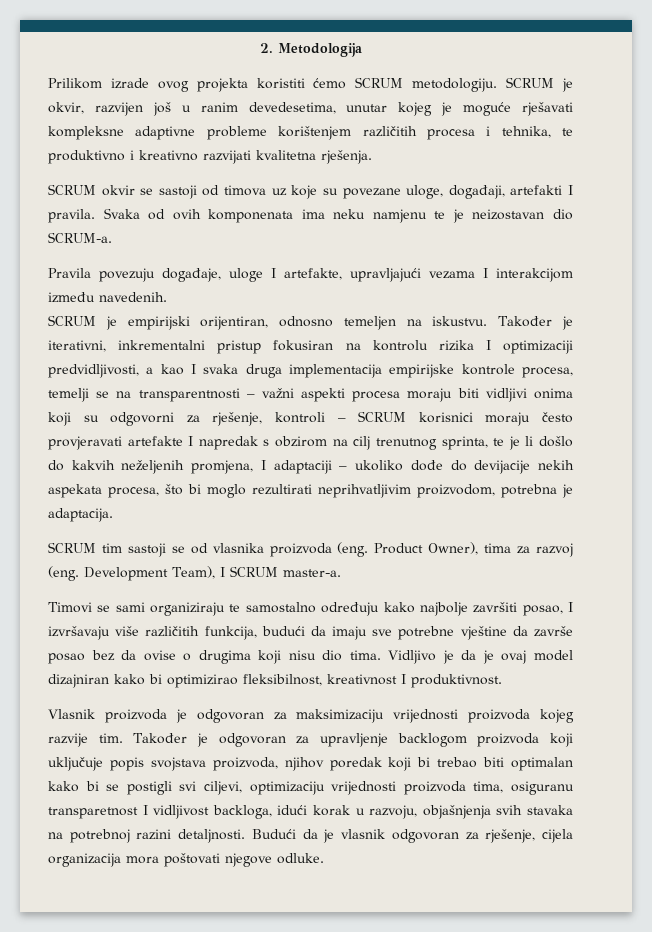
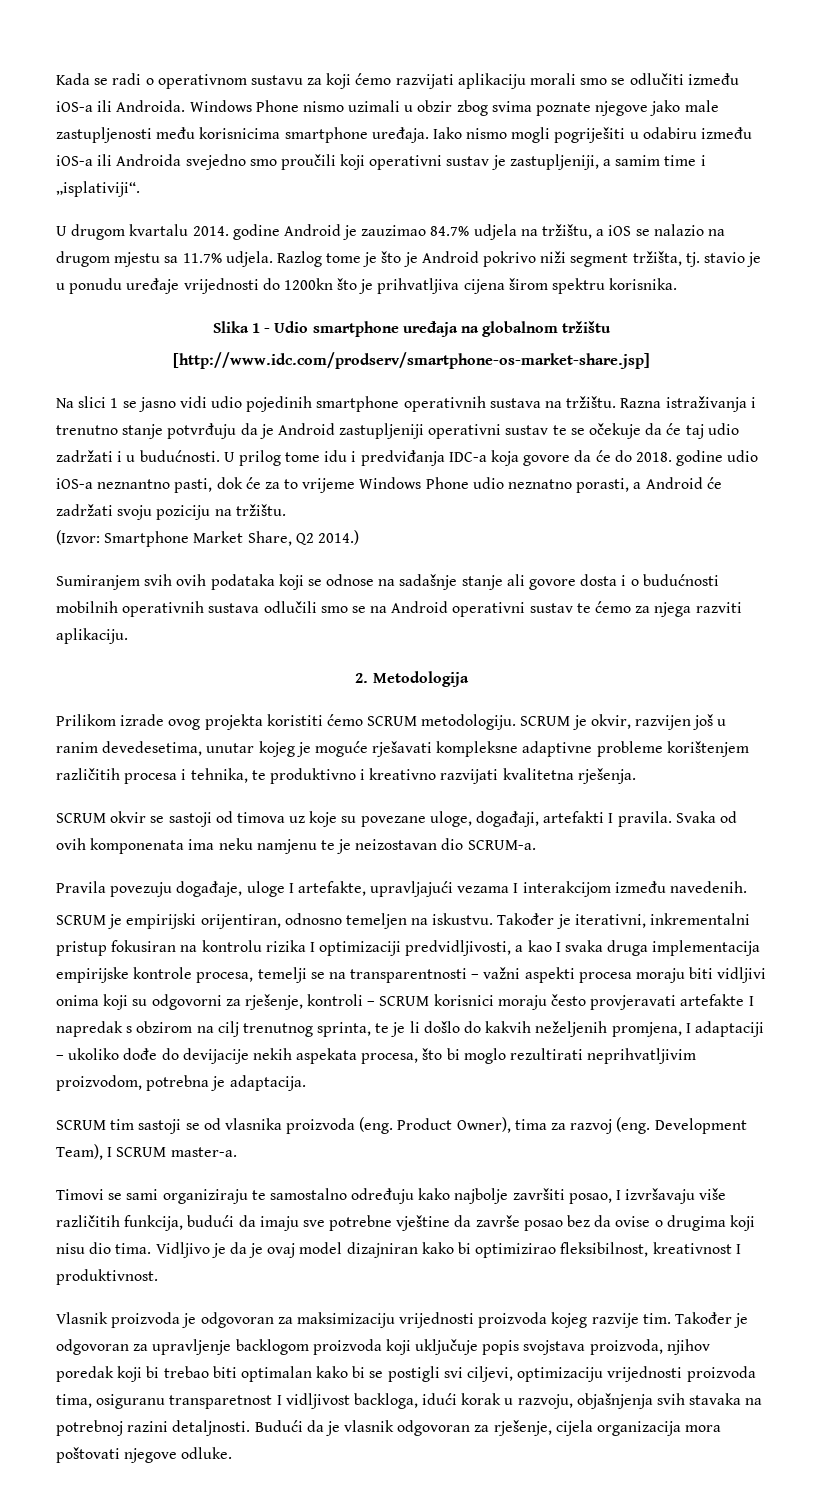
(259, 48) none -> [56,73,739,89] [56,100,719,116] [56,127,753,143] [56,154,706,170] [56,181,140,197] [56,224,725,240] [56,251,762,267] [56,278,678,294] [212,321,612,337] [173,352,650,369] [56,396,756,412] [56,423,739,439] [56,450,759,466] [56,477,722,493] [56,504,286,520] [56,530,359,547] [56,574,719,590] [56,601,742,617] [56,628,128,644] Kada se radi o operativnom sustavu za koji ćemo razvijati aplikaciju morali smo se odlučiti između iOS-a ili Androida. Windows Phone nismo uzimali u obzir zbog svima poznate njegove jako male zastupljenosti među korisnicima smartphone uređaja. Iako nismo mogli pogriješiti u odabiru između iOS-a ili Androida svejedno smo proučili koji operativni sustav je zastupljeniji, a samim time i „isplativiji“. // U drugom kvartalu 2014. godine Android je zauzimao 84.7% udjela na tržištu, a iOS se nalazio na drugom mjestu sa 11.7% udjela. Razlog tome je što je Android pokrivo niži segment tržišta, tj. stavio je u ponudu uređaje vrijednosti do 1200kn što je prihvatljiva cijena širom spektru korisnika. // Slika 1 - Udio smartphone uređaja na globalnom tržištu // [http://www.idc.com/prodserv/smartphone-os-market-share.jsp] // Na slici 1 se jasno vidi udio pojedinih smartphone operativnih sustava na tržištu. Razna istraživanja i trenutno stanje potvrđuju da je Android zastupljeniji operativni sustav te se očekuje da će taj udio zadržati i u budućnosti. U prilog tome idu i predviđanja IDC-a koja govore da će do 2018. godine udio iOS-a neznantno pasti, dok će za to vrijeme Windows Phone udio neznatno porasti, a Android će zadržati svoju poziciju na tržištu. // (Izvor: Smartphone Market Share, Q2 2014.) // Sumiranjem svih ovih podataka koji se odnose na sadašnje stanje ali govore dosta i o budućnosti mobilnih operativnih sustava odlučili smo se na Android operativni sustav te ćemo za njega razviti aplikaciju. //

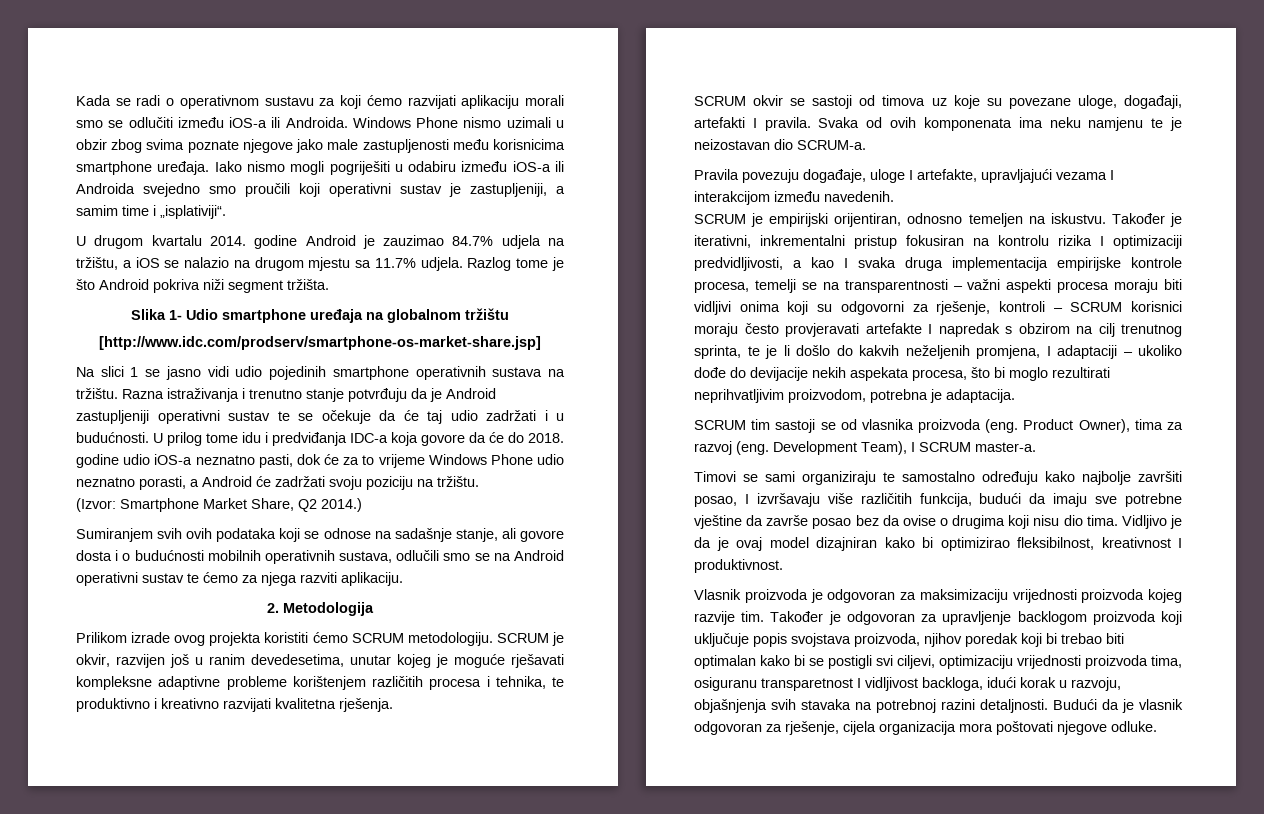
[403,251,762,267] [56,278,678,294] je Android pokrivo niži segment tržišta, tj. stavio je u ponudu uređaje vrijednosti do 1200kn što je prihvatljiva cijena širom spektru korisnika. -> [99,279,329,293] Android pokriva niži segment tržišta.
[251,323,271,333] 1 - -> [169,310,182,320] 1-
[97,479,171,489] neznantno -> [195,455,255,465] neznatno
[461,575,503,590] stanje -> [455,528,498,542] stanje,
[208,603,260,613] sustava -> [339,551,393,563] sustava,

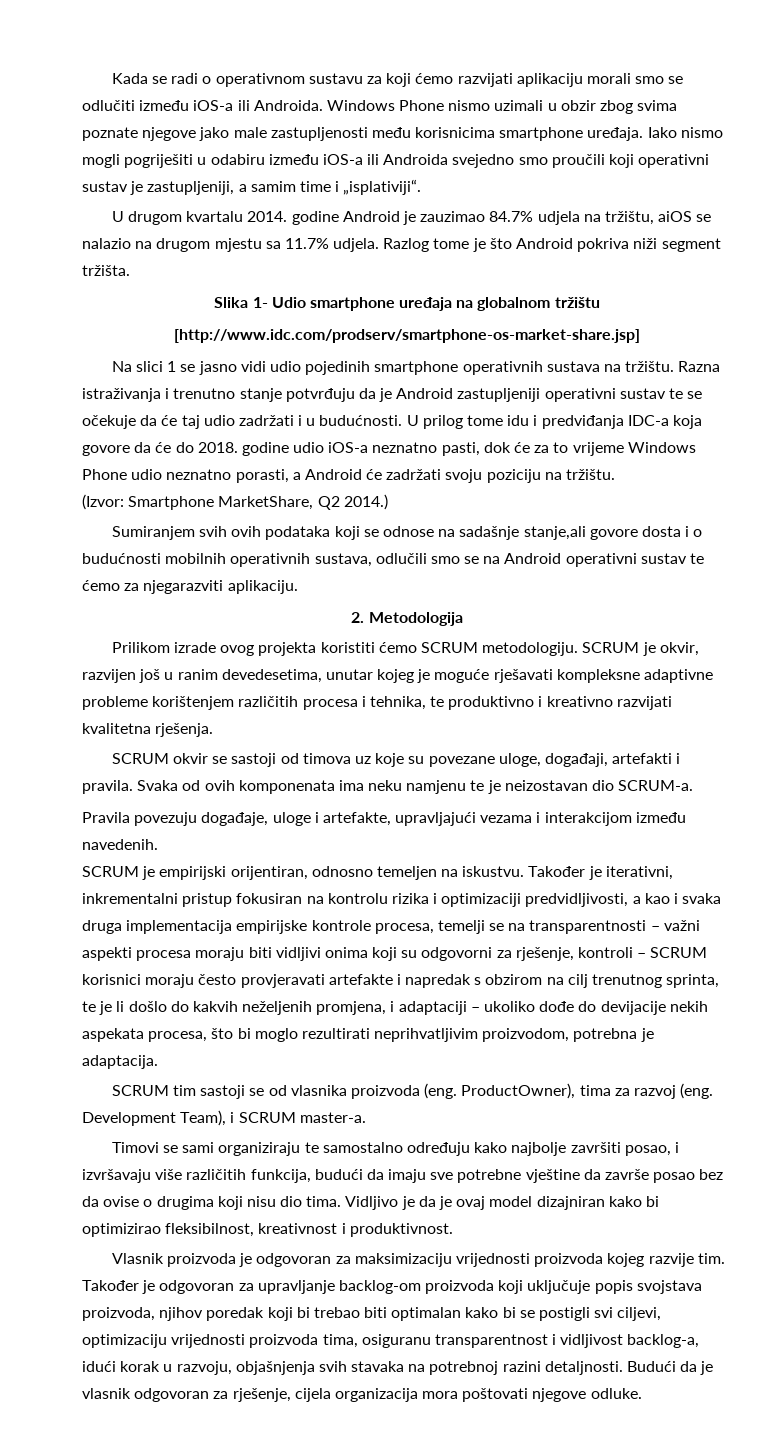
[122,257,160,268] a iOS -> [658,211,693,222] aiOS
[203,498,294,511] Market Share, -> [218,496,314,510] MarketShare,
[455,528,516,542] stanje, ali -> [523,526,586,540] stanje,ali
[261,572,337,586] njega razviti -> [143,580,224,594] njegarazviti
[752,118,757,128] I -> [676,753,681,764] i
[909,170,913,180] I -> [314,812,319,823] i
[1110,170,1114,180] I -> [536,812,541,823] i
[1100,236,1104,246] I -> [433,893,438,904] i
[844,258,848,268] I -> [674,893,679,904] i
[928,324,932,334] I -> [396,974,401,985] i
[1046,346,1051,356] I -> [390,1001,395,1012] i
[1023,419,1130,433] Product Owner), -> [461,1083,576,1099] ProductOwner),
[911,442,915,452] I -> [230,1112,235,1123] i
[744,494,749,504] I -> [674,1142,679,1153] i
[1178,538,1182,548] I -> [341,1223,346,1234] i
[942,611,1087,625] upravljenje backlogom -> [257,1280,421,1294] upravljanje backlog-om
[761,677,983,691] transparetnost I vidljivost backloga, -> [434,1334,700,1348] transparentnost i vidljivost backlog-a,

